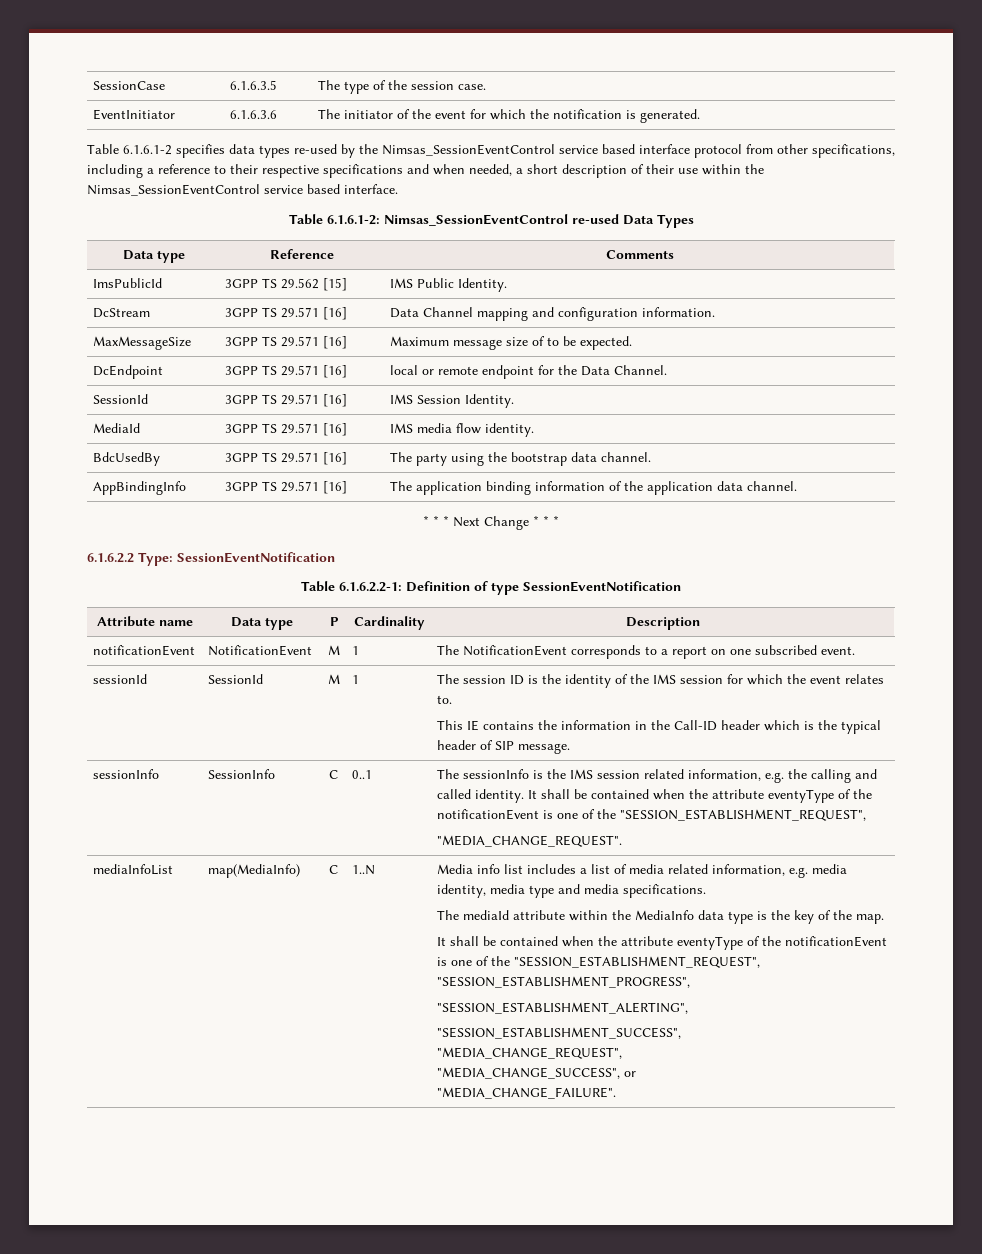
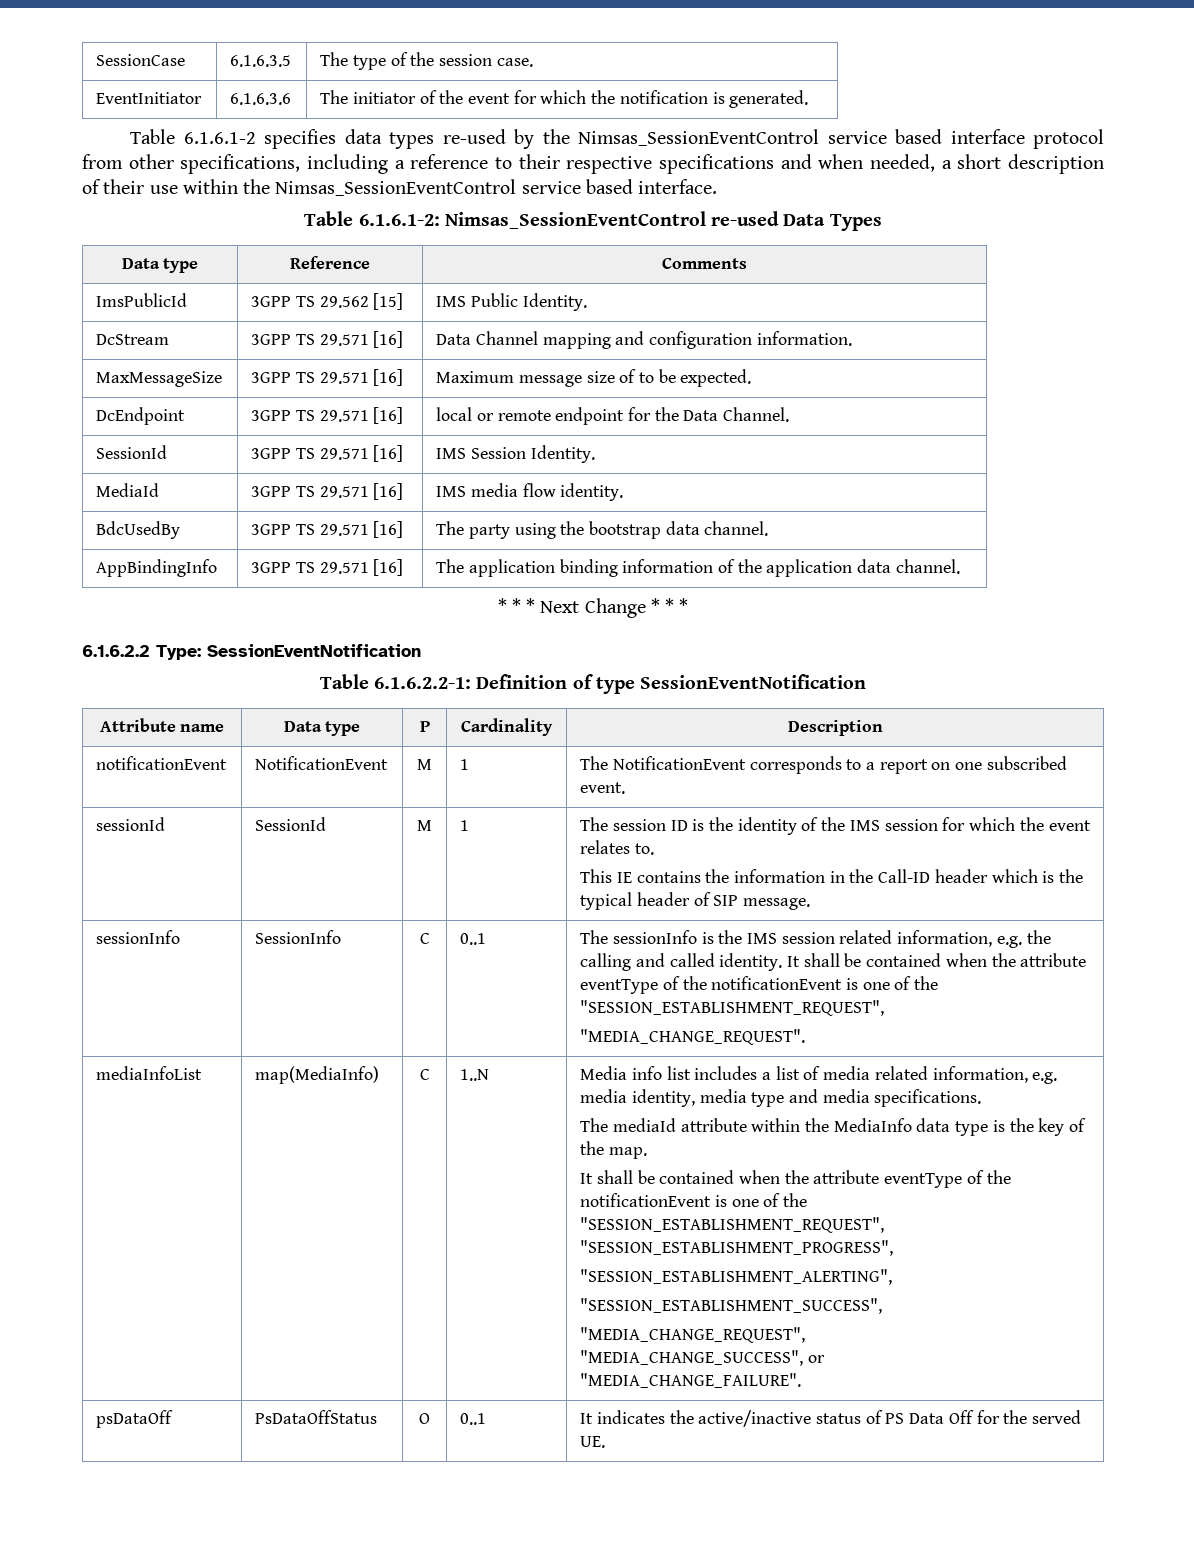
[768,789,835,803] eventyType -> [580,979,659,994] eventType
[677,936,744,950] eventyType -> [884,1173,963,1188] eventType
(617, 1093) none -> [96,1410,174,1428] [255,1410,378,1424] [419,1413,430,1424] [460,1413,487,1425] [580,1410,1082,1427] [580,1436,606,1448] // psDataOff | PsDataOffStatus | O | 0..1 | It indicates the active/inactive status of PS Data Off for the served UE.

